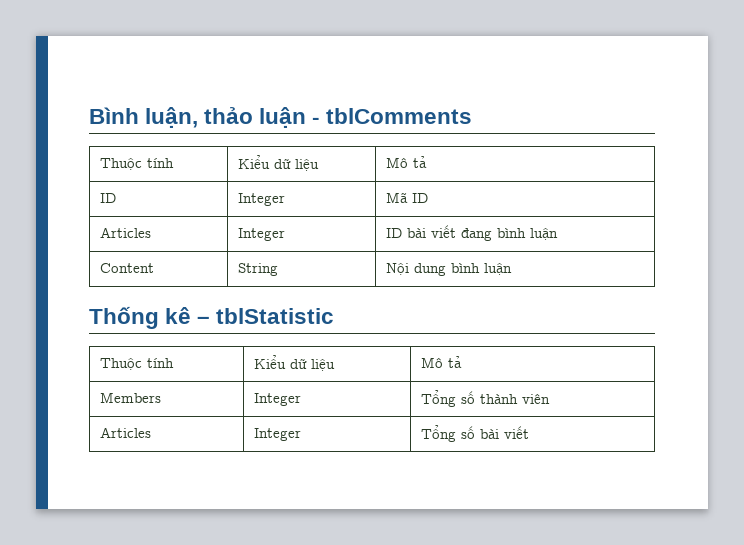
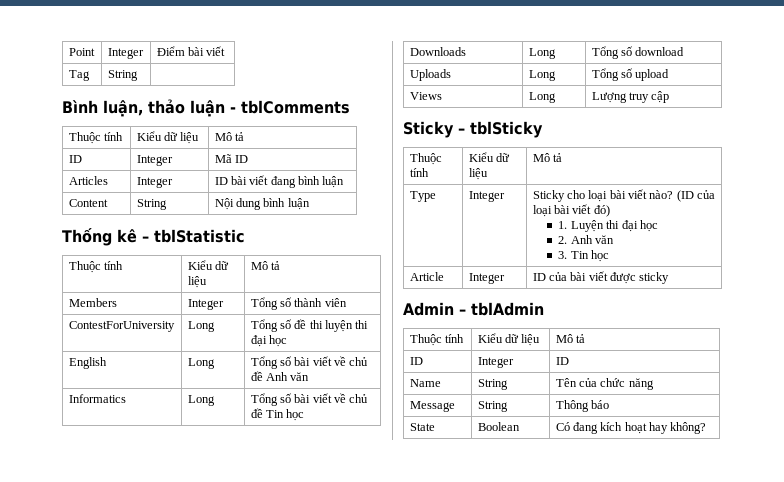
(89, 115) none -> [68,48,95,56] [107,48,144,59] [156,46,226,56] [68,70,90,81] [107,70,138,81] Point | Integer | Điểm bài viết // Tag | String | //
[100,427,152,438] [254,428,302,441] [421,425,530,442] Articles | Integer | Tổng số bài viết -> [68,321,175,332] [187,321,215,332] [250,319,369,332] [250,335,287,347] [68,357,107,369] [187,358,215,369] [250,356,369,369] [250,371,310,381] [68,394,126,403] [187,395,215,406] [250,393,369,406] [250,408,305,421] [409,47,466,56] [528,48,556,59] [591,46,685,59] [409,69,451,81] [528,70,556,81] [591,68,670,81] [409,92,442,100] [528,92,556,103] [591,91,670,103] [403,121,543,138] [409,153,442,165] [409,168,429,177] [468,152,510,162] [468,168,488,180] [532,153,562,162] [409,191,436,202] [468,191,505,202] [532,189,716,202] [532,204,610,217] [558,220,658,232] [558,235,615,244] [558,250,610,262] [409,272,444,281] [468,273,505,284] [532,271,670,284] [403,302,544,316] [409,334,464,346] [477,333,541,346] [555,334,585,343] [409,357,423,365] [477,357,514,368] [555,357,569,365] [409,379,441,387] [477,379,508,390] [555,378,654,390] [409,401,455,412] [477,401,508,412] [555,400,609,412] [409,423,435,431] [477,422,520,431] [555,422,707,434] ContestForUniversity | Long | Tổng số đề thi luyện thi đại học // English | Long | Tổng số bài viết về chủ đề Anh văn // Informatics | Long | Tổng số bài viết về chủ đề Tin học // Downloads | Long | Tổng số download // Uploads | Long | Tổng số upload // Views | Long | Lượng truy cập // Sticky – tblSticky // Thuộc tính | Kiểu dữ liệu | Mô tả // Type | Integer | Sticky cho loại bài viết nào? (ID của loại bài viết đó) // 1. Luyện thi đại học // 2. Anh văn // 3. Tin học // Article | Integer | ID của bài viết được sticky // Admin – tblAdmin // Thuộc tính | Kiểu dữ liệu | Mô tả // ID | Integer | ID // Name | String | Tên của chức năng // Message | String | Thông báo // State | Boolean | Có đang kích hoạt hay không?

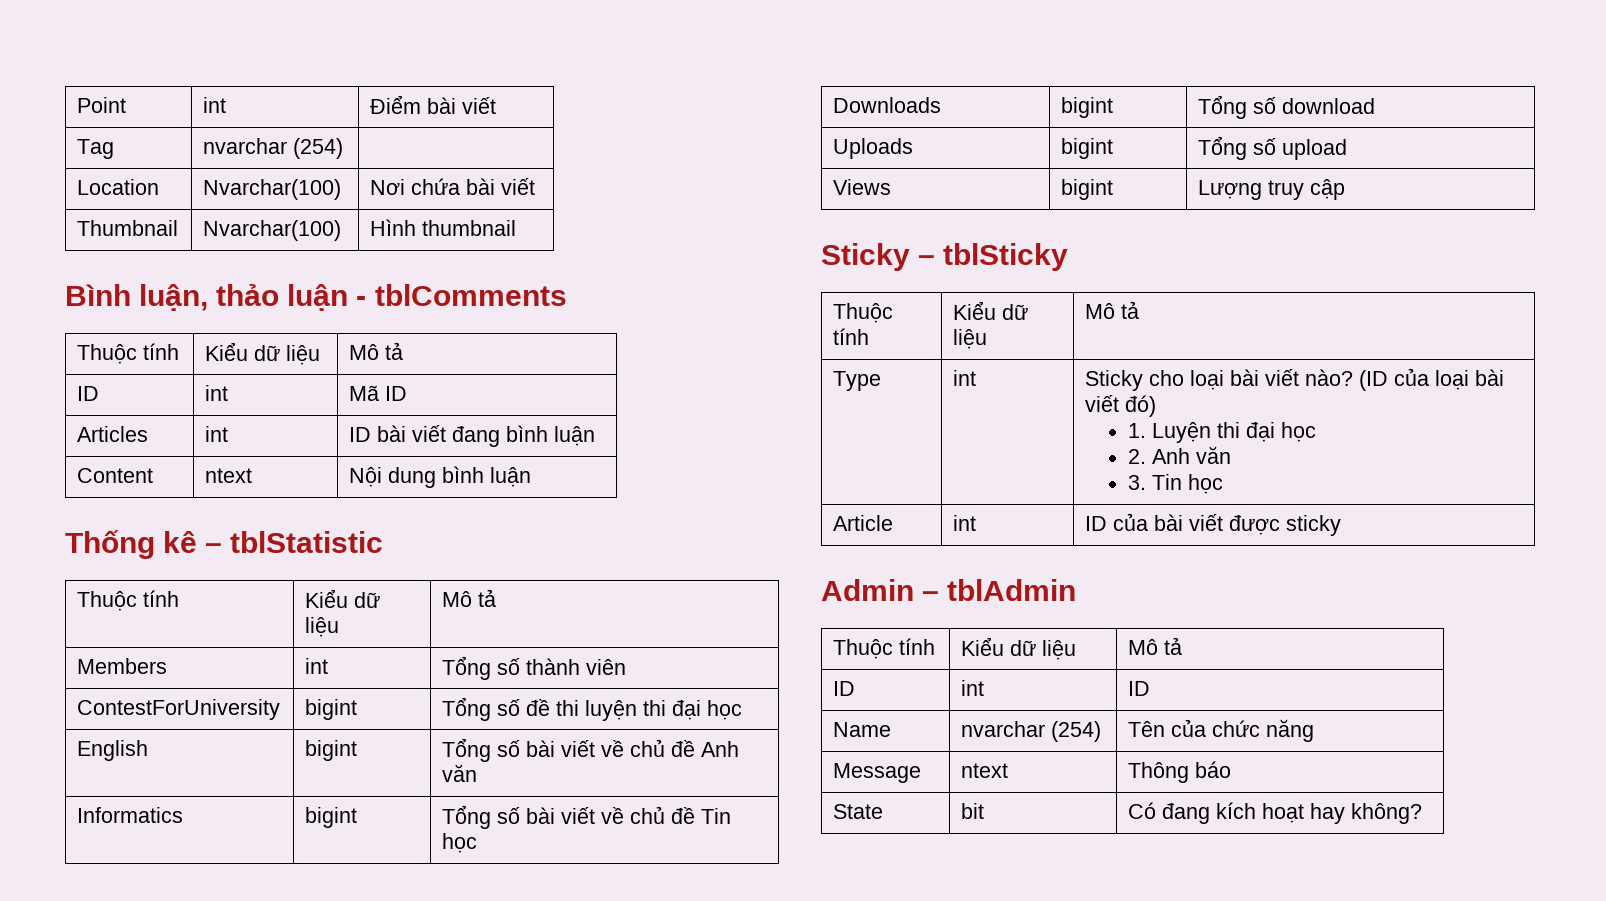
[107,48,144,59] Integer -> [203,97,227,113] int
[107,70,138,81] String | -> [203,138,344,159] [77,179,160,195] [203,179,342,200] [370,178,536,195] [77,220,179,236] [203,220,342,241] [370,219,517,236] nvarchar (254) | // Location | Nvarchar(100) | Nơi chứa bài viết // Thumbnail | Nvarchar(100) | Hình thumbnail
[136,155,173,166] Integer -> [205,385,229,401] int
[136,177,173,188] Integer -> [205,426,229,442] int
[136,199,167,210] String -> [205,468,253,483] ntext
[187,299,224,310] Integer -> [305,658,329,674] int
[187,321,215,332] Long -> [305,699,358,720] bigint
[187,358,215,369] Long -> [305,740,358,761] bigint
[187,395,215,406] Long -> [305,807,358,828] bigint
[528,48,556,59] Long -> [1061,97,1114,118] bigint
[528,70,556,81] Long -> [1061,138,1114,159] bigint
[528,92,556,103] Long -> [1061,179,1114,200] bigint
[468,191,505,202] Integer -> [953,370,977,386] int
[468,273,505,284] Integer -> [953,515,977,531] int
[477,357,514,368] Integer -> [961,680,985,696] int
[477,379,508,390] String -> [961,721,1102,742] nvarchar (254)
[477,401,508,412] String -> [961,763,1009,778] ntext
[477,422,520,431] Boolean -> [961,803,985,819] bit

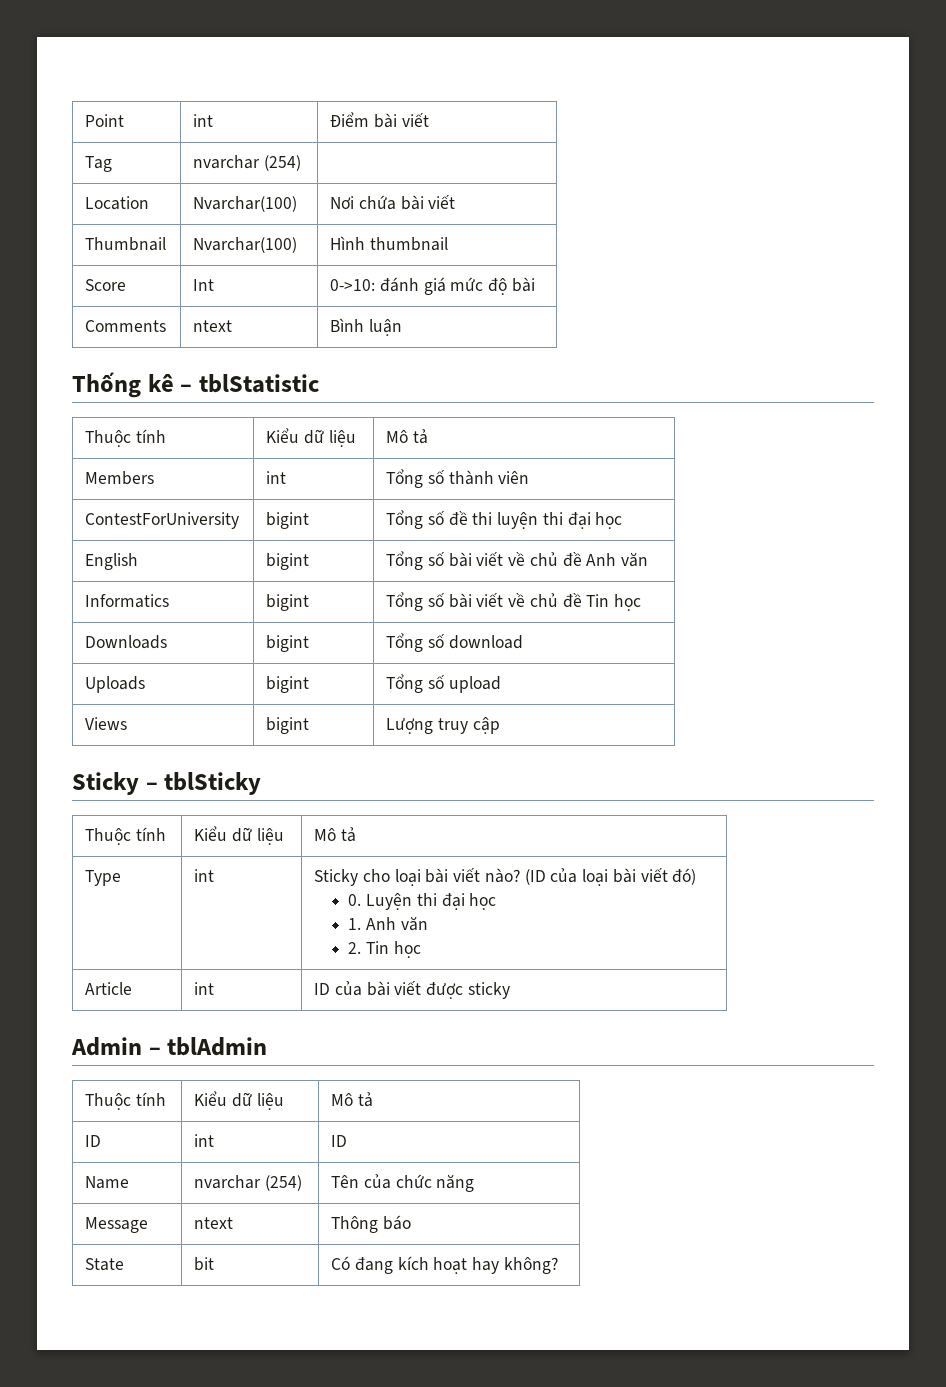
[65,284,567,311] [77,343,180,364] [205,342,321,365] [349,342,404,360] [77,386,100,401] [205,385,229,401] [349,385,408,401] [77,426,149,442] [205,426,229,442] [349,425,596,447] [77,468,154,483] [205,468,253,483] [349,466,485,488] // Bình luận, thảo luận - tblComments // Thuộc tính | Kiểu dữ liệu | Mô tả // ID | int | Mã ID // Articles | int | ID bài viết đang bình luận // Content | ntext | Nội dung bình -> [85,279,127,291] [193,279,215,291] [330,277,535,295] [85,320,167,332] [193,320,233,332] [330,318,365,332] // Score | Int | 0->10: đánh giá mức độ bài // Comments | ntext | Bình
[1128,423,1147,438] 1. -> [348,894,362,906] 0.
[1128,446,1232,464] [1128,475,1147,490] 2. Anh văn // 3. -> [348,916,428,931] [348,942,362,954] 1. Anh văn // 2.

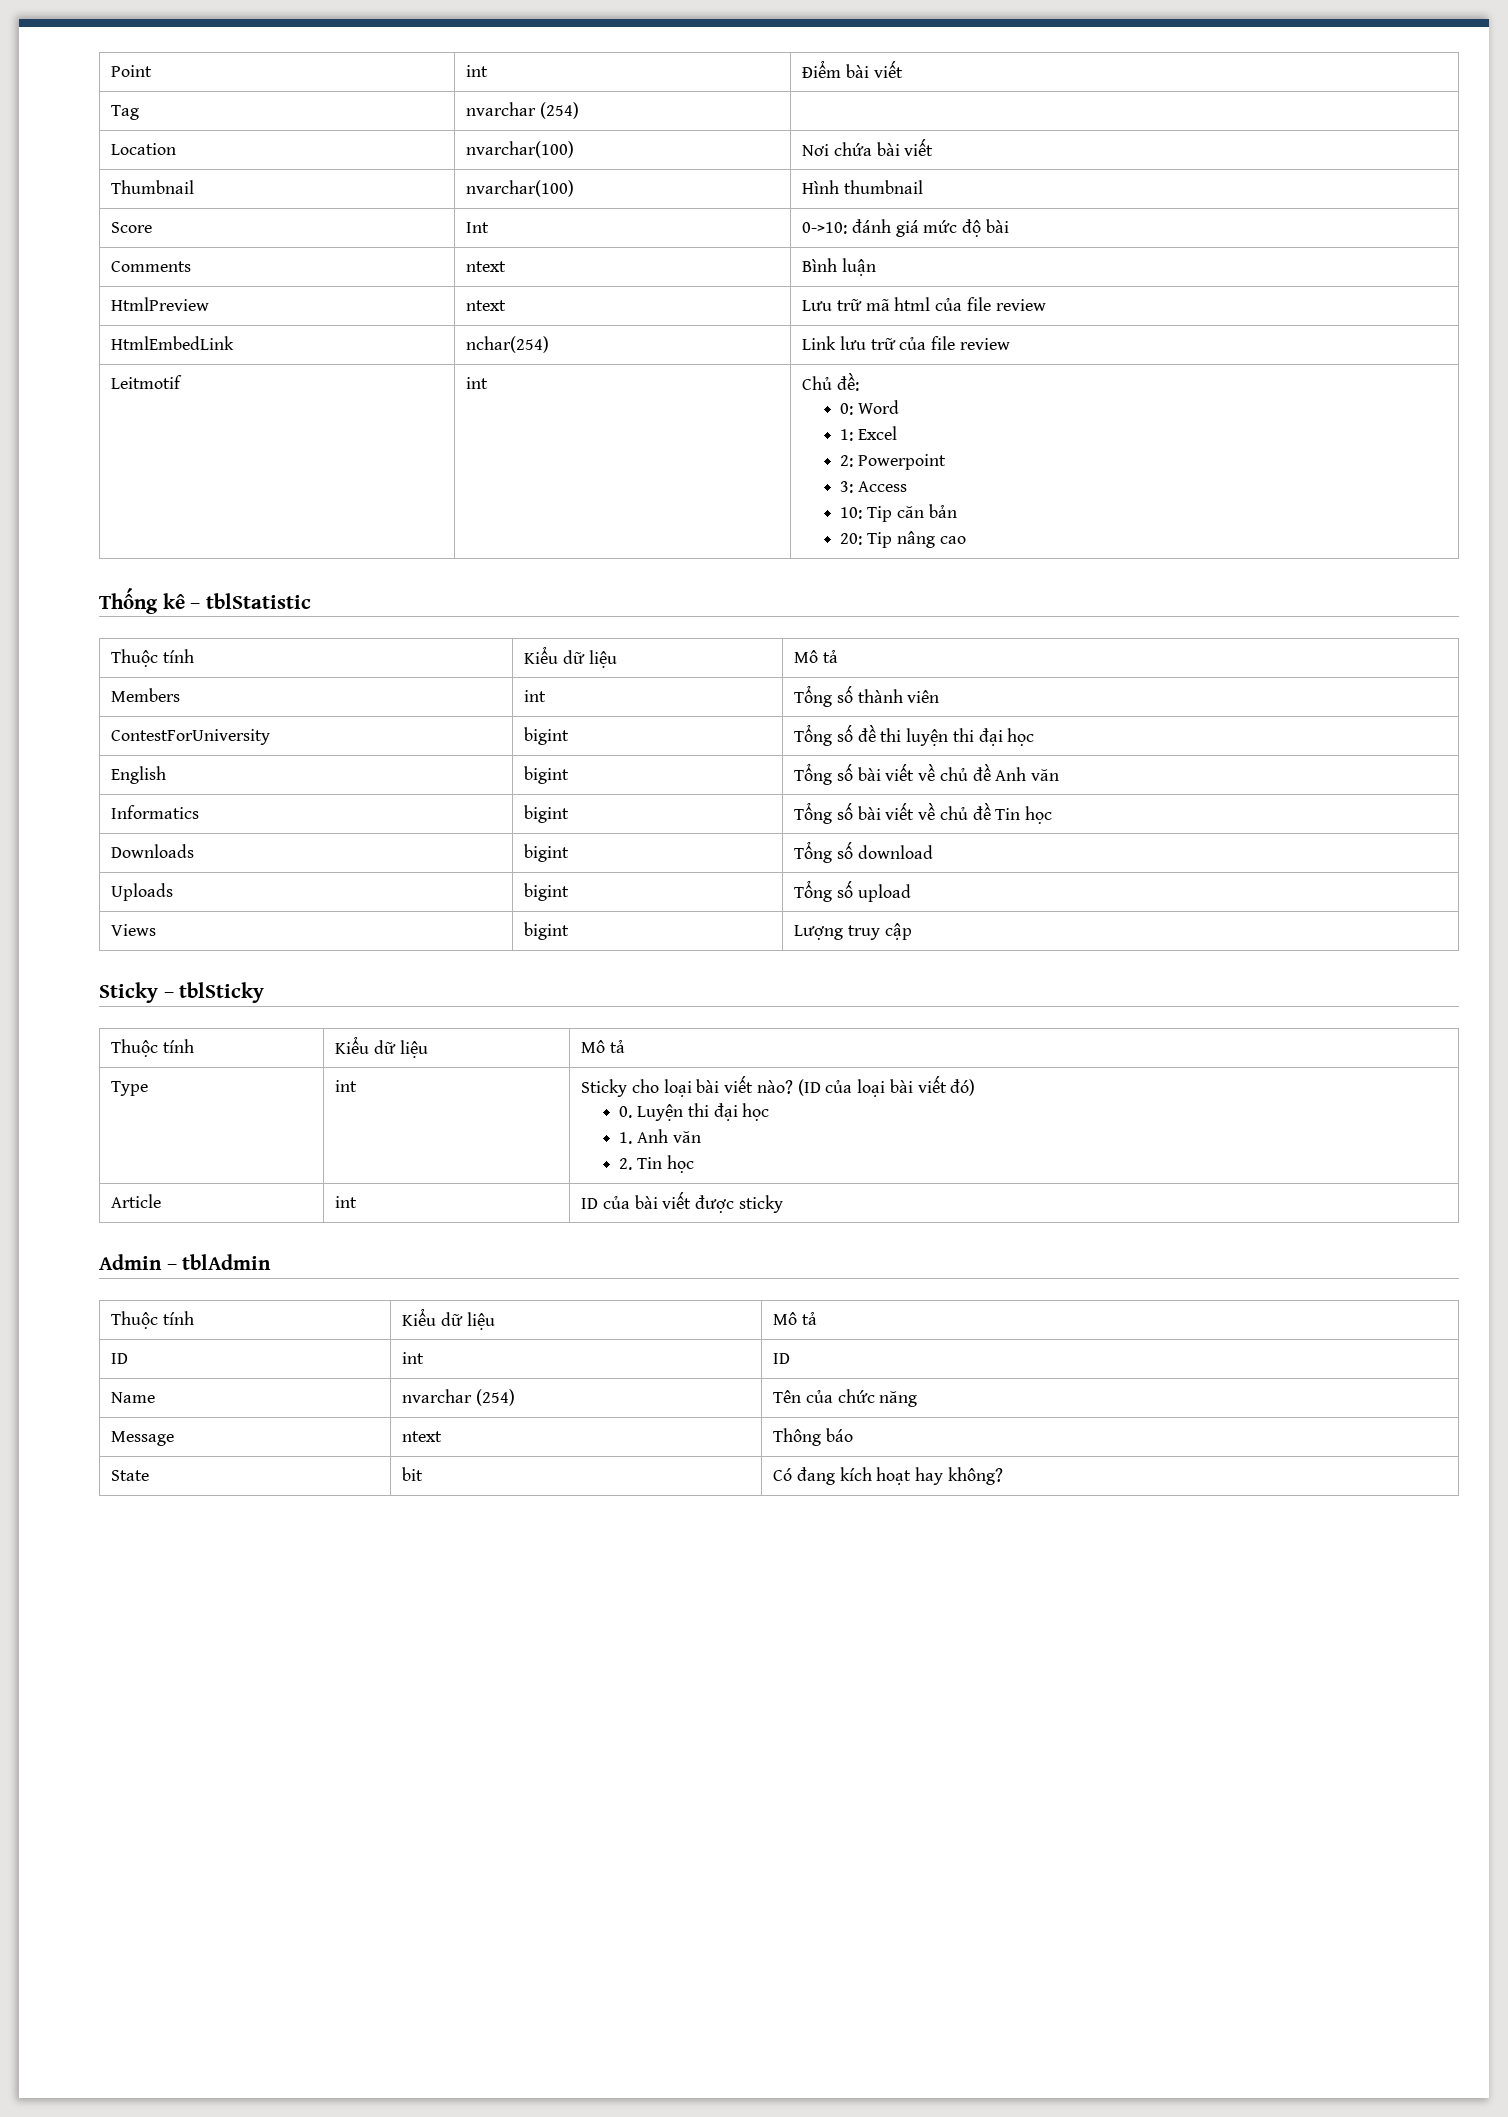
[193,196,298,212] Nvarchar(100) -> [466,141,575,158] nvarchar(100)
[193,237,298,253] Nvarchar(100) -> [466,180,575,197] nvarchar(100)
(403, 327) none -> [111,297,210,311] [466,300,507,311] [802,297,1046,311] [111,336,235,350] [466,336,550,353] [802,336,1010,350] [111,375,183,389] [466,377,489,389] [802,372,860,391] [840,400,900,415] [840,426,898,441] [840,454,947,470] [840,481,908,493] [840,504,957,522] [840,531,966,548] // HtmlPreview | ntext | Lưu trữ mã html của file review // HtmlEmbedLink | nchar(254) | Link lưu trữ của file review // Leitmotif | int | Chủ đề: // 0: Word // 1: Excel // 2: Powerpoint // 3: Access // 10: Tip căn bản // 20: Tip nâng cao

